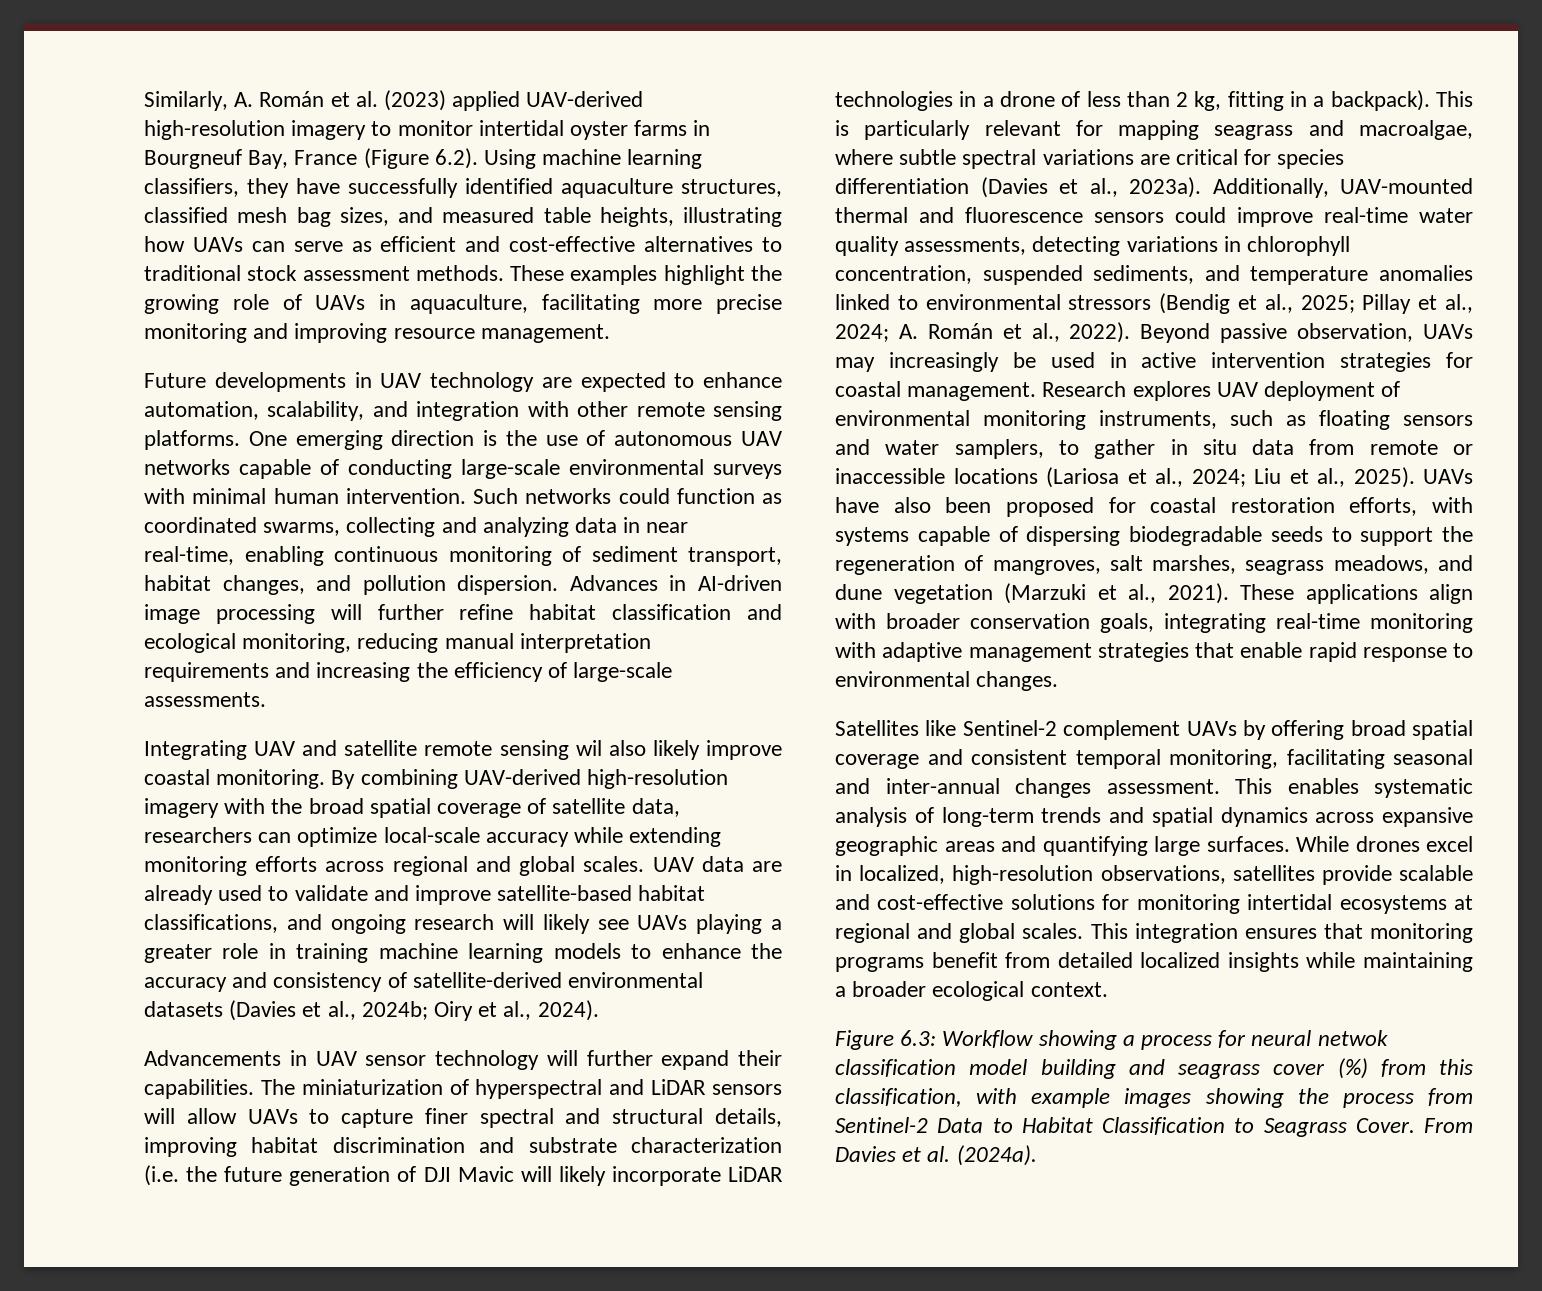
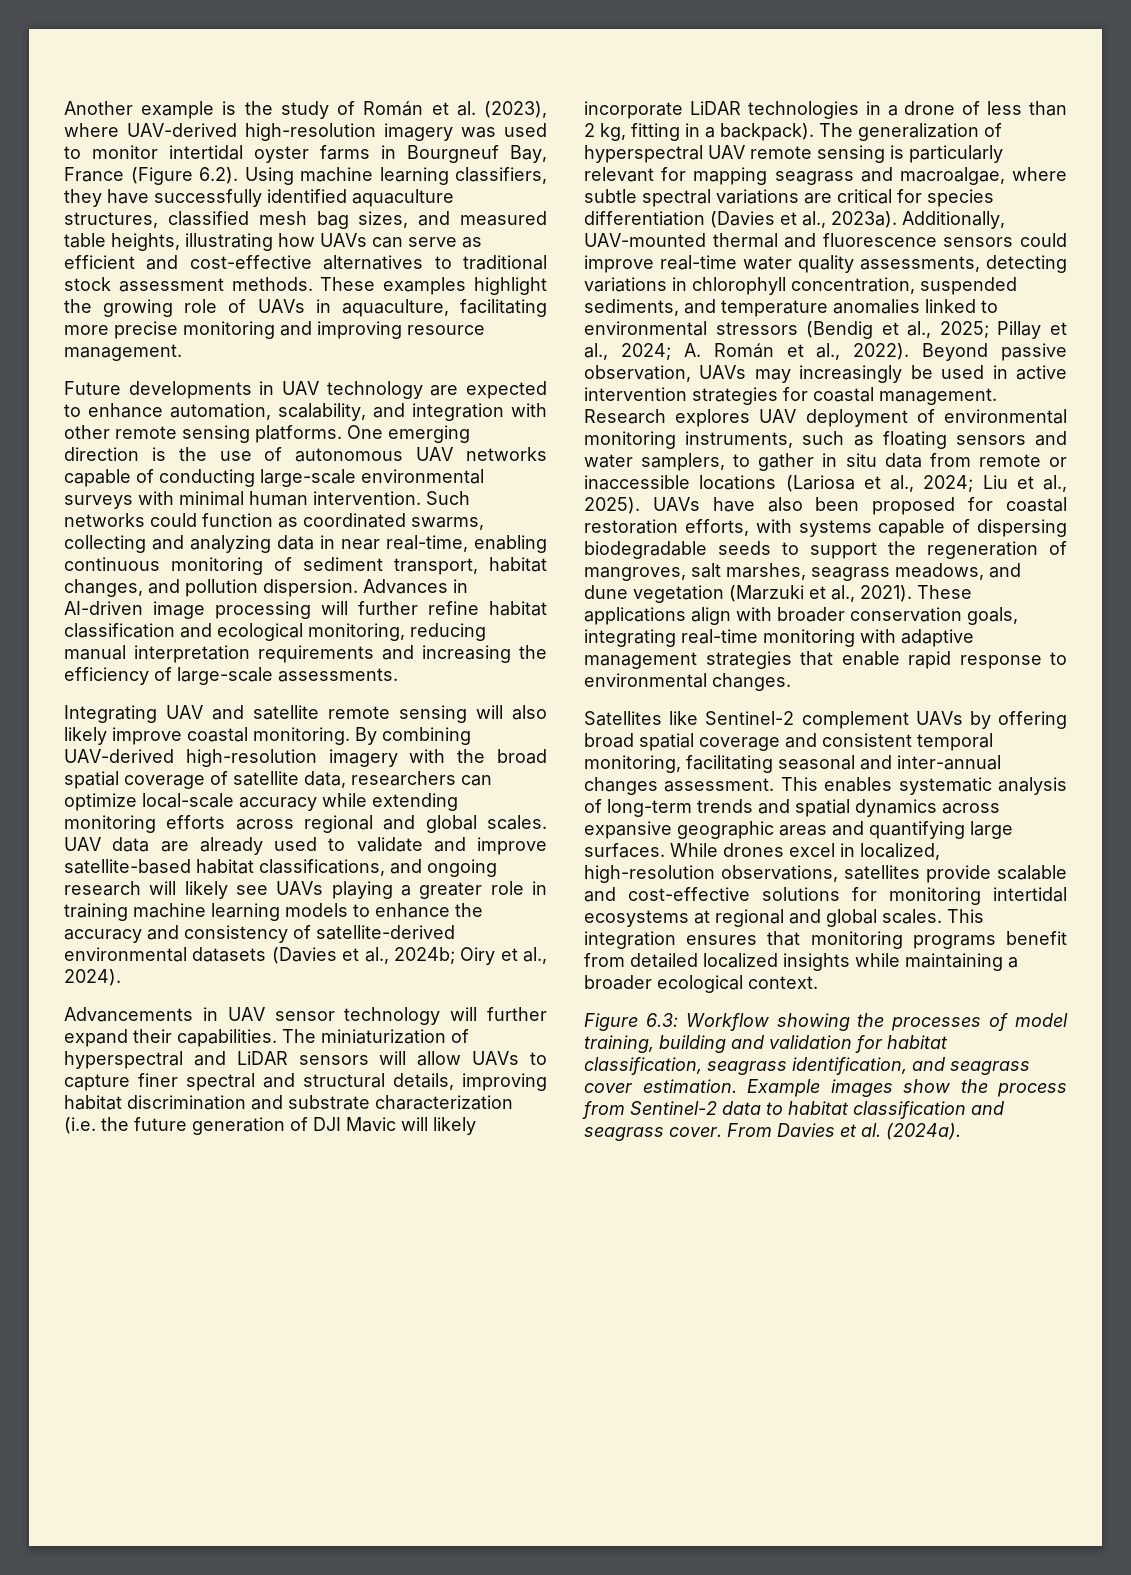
[144,91,254,111] Similarly, A. -> [64,101,356,119] Another example is the study of
[384,90,644,111] [144,120,367,140] (2023) applied UAV-derived high-resolution imagery -> [484,101,547,118] [64,123,547,141] (2023), where UAV-derived high-resolution imagery was used
[575,740,602,756] wil -> [476,705,503,719] will
[1436,91,1473,107] This -> [819,123,1002,141] [584,145,885,163] The generalization of hyperspectral UAV remote sensing
[1122,1030,1388,1050] [835,1058,1473,1079] [835,1088,1473,1108] [835,1117,1415,1137] a process for neural netwok classification model building and seagrass cover (%) from this classification, with example images showing the process from Sentinel-2 Data to Habitat Classification to Seagrass Cover. -> [857,1013,1068,1031] [584,1035,948,1053] [584,1057,1030,1075] [584,1079,1067,1097] [582,1101,1004,1119] [584,1127,722,1141] the processes of model training, building and validation for habitat classification, seagrass identification, and seagrass cover estimation. Example images show the process from Sentinel-2 data to habitat classification and seagrass cover.

